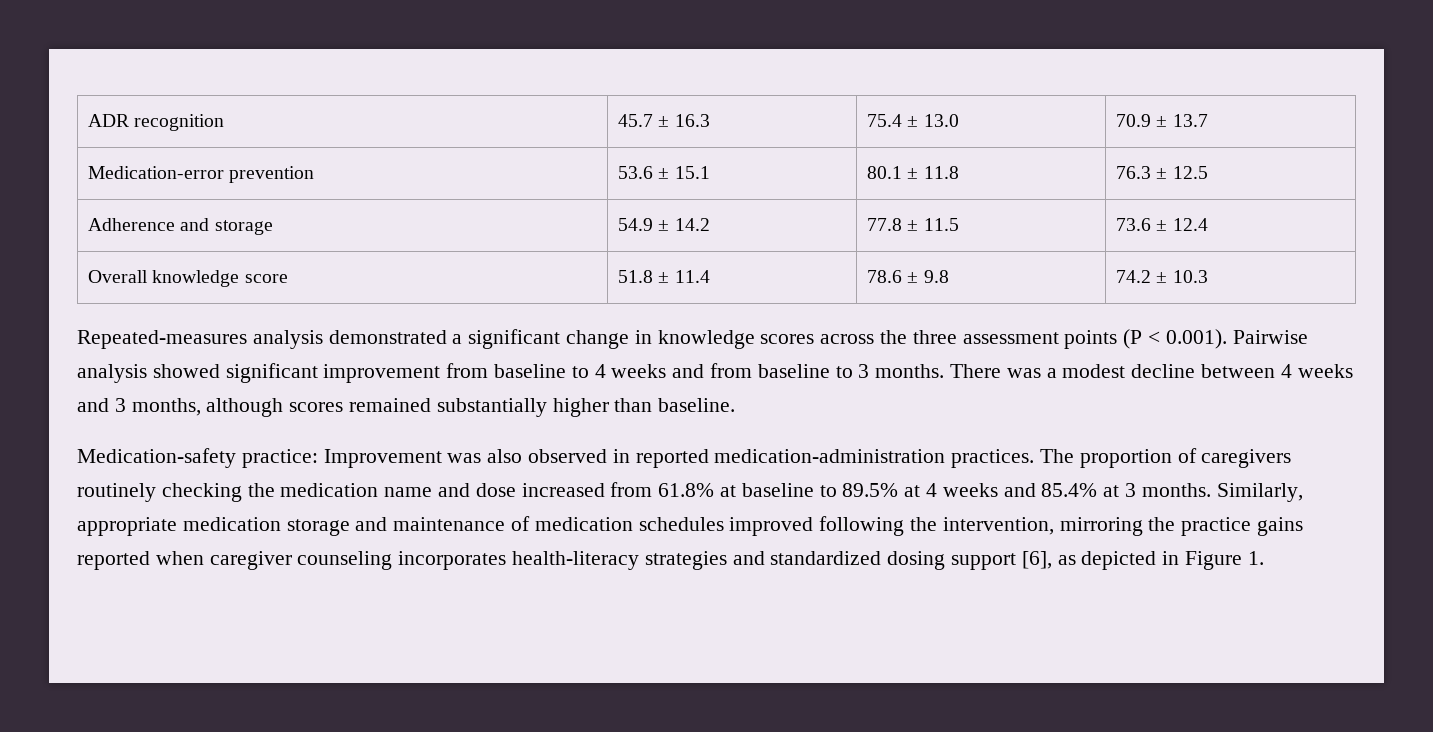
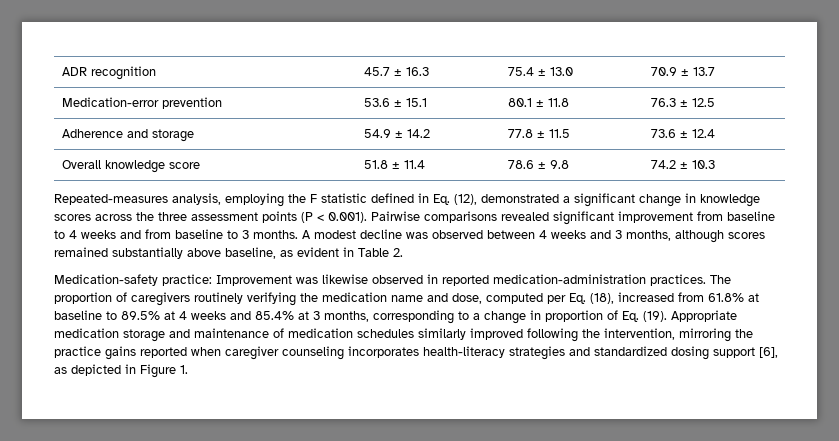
[252,330,323,349] analysis -> [172,193,477,207] analysis, employing the F statistic defined in Eq. (12),
[77,364,220,383] analysis showed -> [424,211,549,223] comparisons revealed
[950,364,1196,378] There was a modest decline -> [302,229,483,239] A modest decline was observed
[552,398,736,417] higher than baseline. -> [187,247,403,259] above baseline, as evident in Table 2.
[487,449,523,463] also -> [322,274,368,284] likewise
[161,483,242,502] checking -> [247,292,296,306] verifying
[475,483,516,497] dose -> [452,293,614,304] dose, computed per Eq. (18),
[1141,483,1303,502] [77,517,177,536] months. Similarly, appropriate -> [324,310,737,324] months, corresponding to a change in proportion of Eq. (19). Appropriate
(724, 524) none -> [418,328,466,340] similarly

